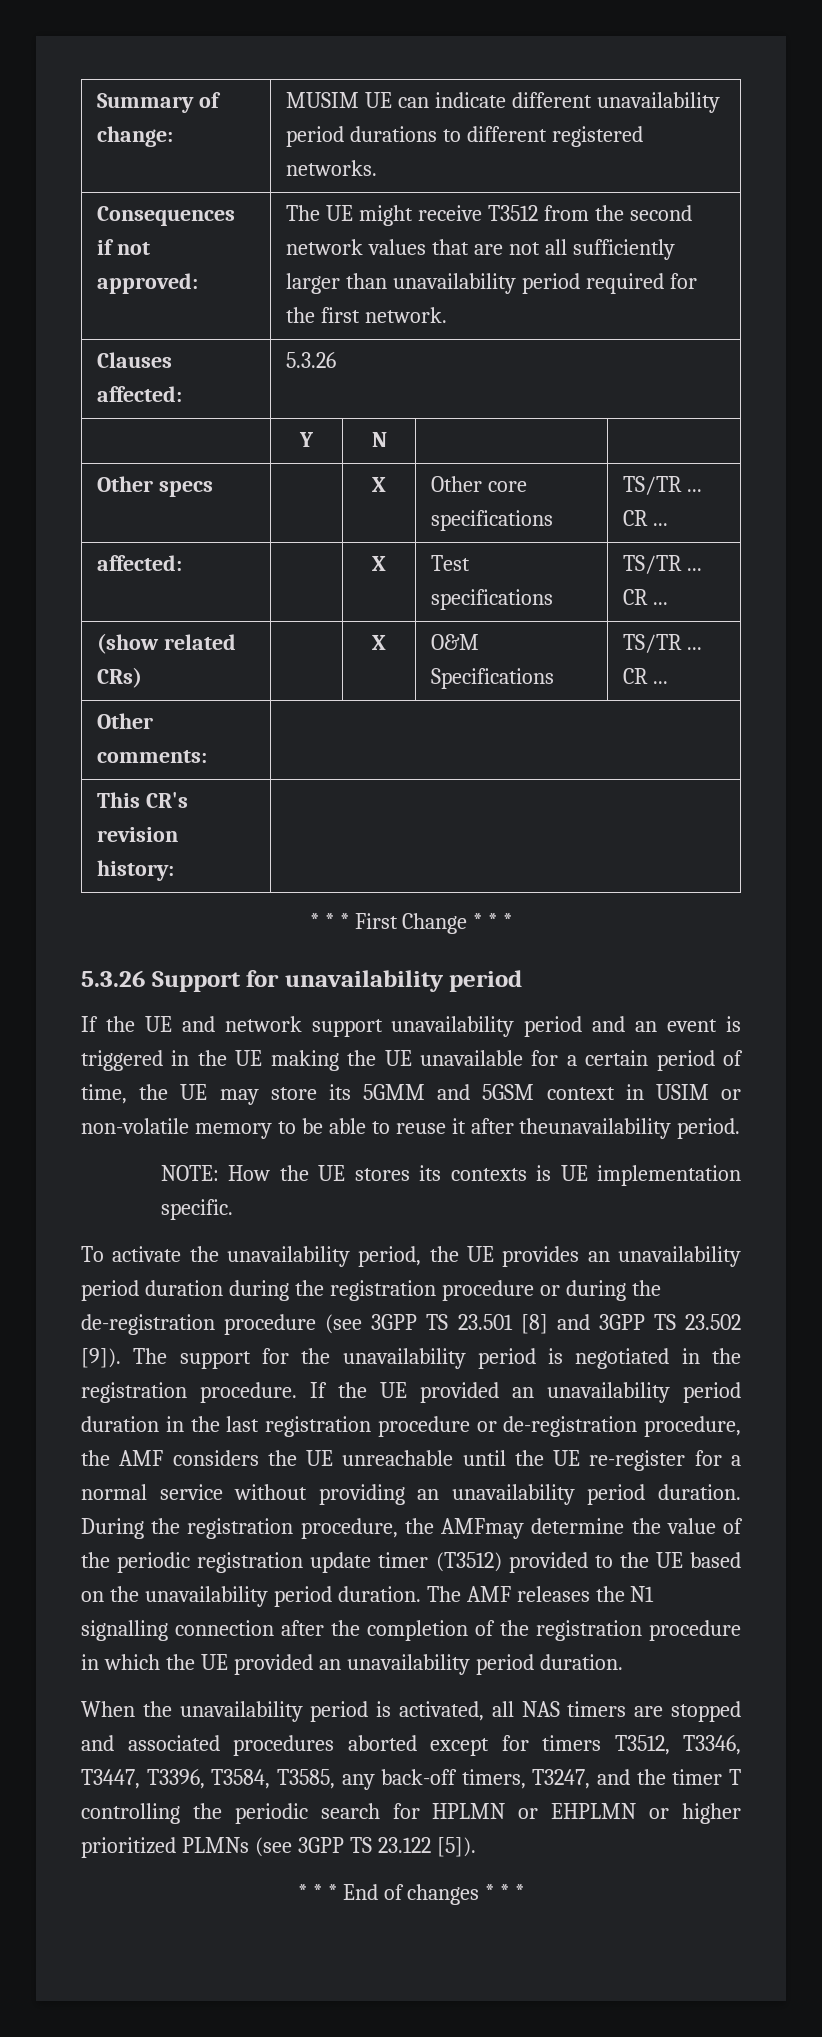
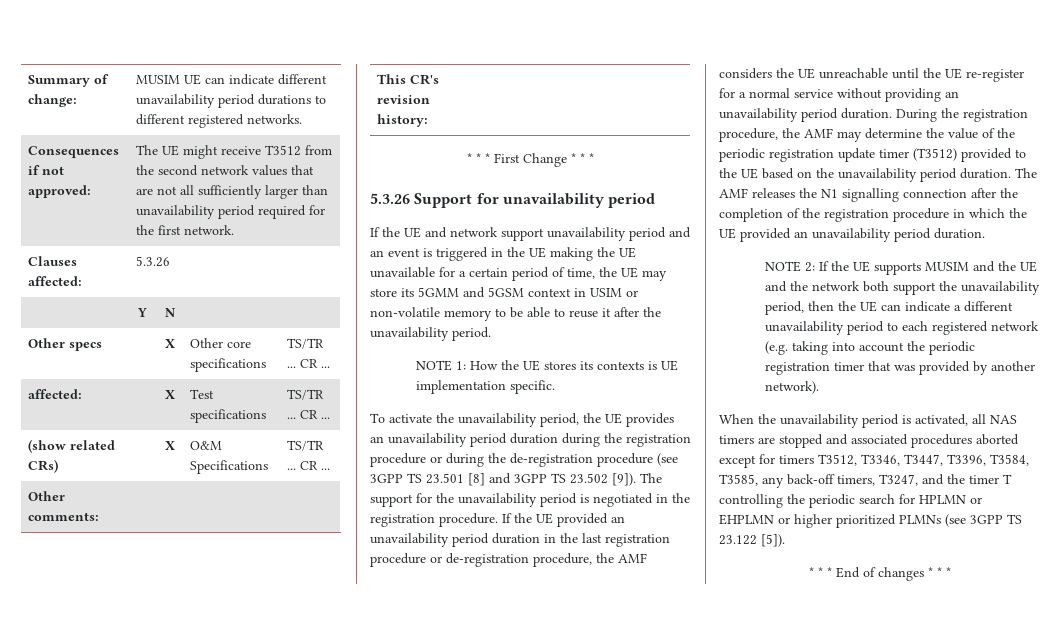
[519,1118,672,1139] theunavailability -> [643,307,661,317] [370,327,449,341] the unavailability
[160,1165,219,1181] NOTE: -> [415,360,466,371] NOTE 1:
[441,1518,525,1539] AMFmay -> [804,128,862,142] AMF may
(623, 1662) none -> [764,261,1037,275] [764,281,1040,295] [764,301,1013,315] [764,321,1039,335] [764,341,975,355] [764,361,1035,375] [764,381,819,394] // NOTE 2: If the UE supports MUSIM and the UE and the network both support the unavailability period, then the UE can indicate a different unavailability period to each registered network (e.g. taking into account the periodic registration timer that was provided by another network).

